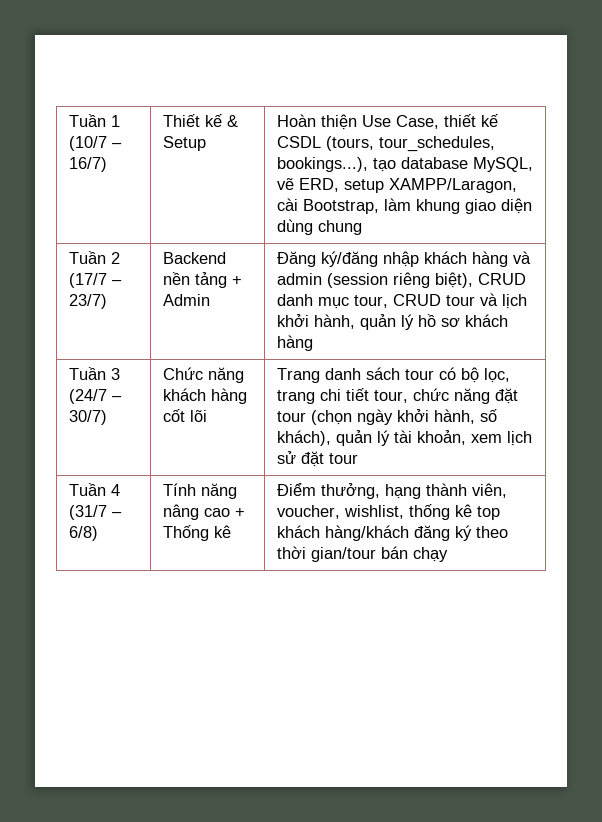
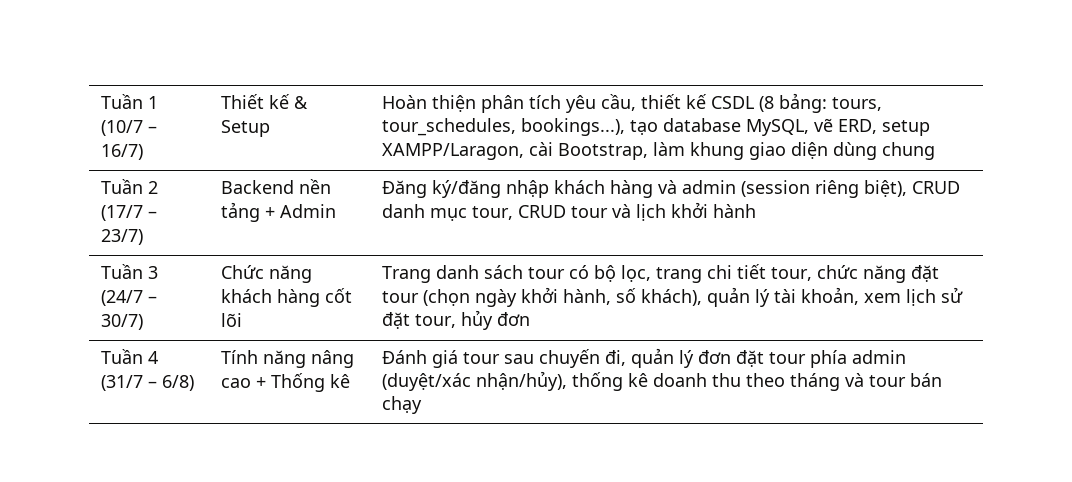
[361,114,498,129] [276,136,374,151] Use Case, thiết kế CSDL (tours, -> [481,93,883,113] phân tích yêu cầu, thiết kế CSDL (8 bảng: tours,
[313,314,508,330] [276,335,313,351] hành, quản lý hồ sơ khách hàng -> [713,204,757,218] hành
[328,453,358,464] tour -> [415,310,531,330] tour, hủy đơn
[276,483,507,499] [276,504,500,520] [276,525,508,541] [276,546,376,562] Điểm thưởng, hạng thành viên, voucher, wishlist, thống kê top khách hàng/khách đăng ký theo thời gian/tour -> [382,348,907,368] [382,371,907,391] Đánh giá tour sau chuyến đi, quản lý đơn đặt tour phía admin (duyệt/xác nhận/hủy), thống kê doanh thu theo tháng và tour

